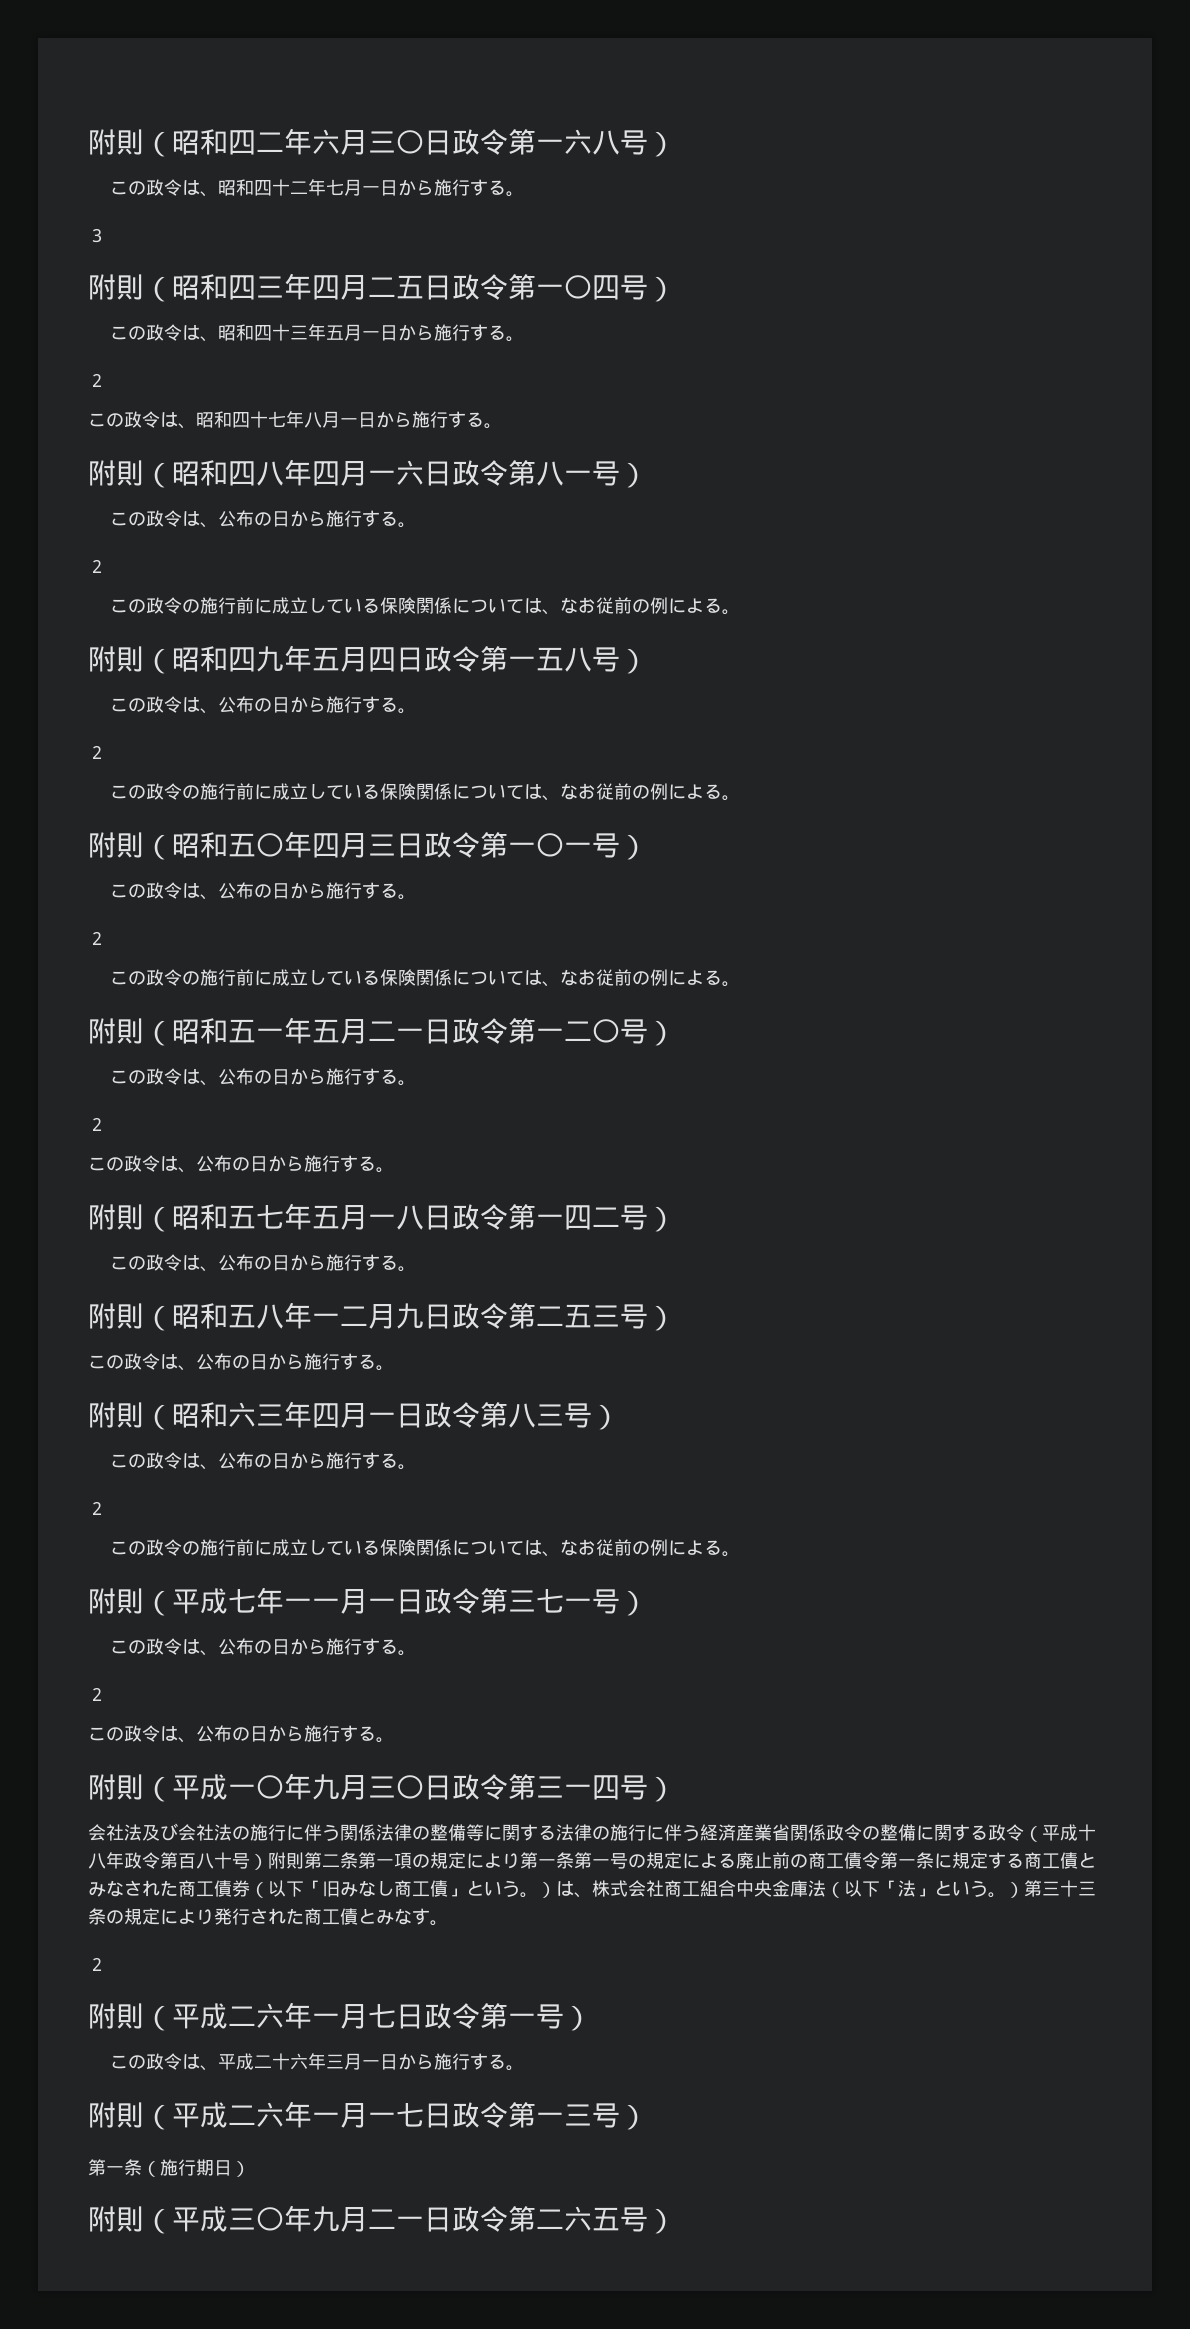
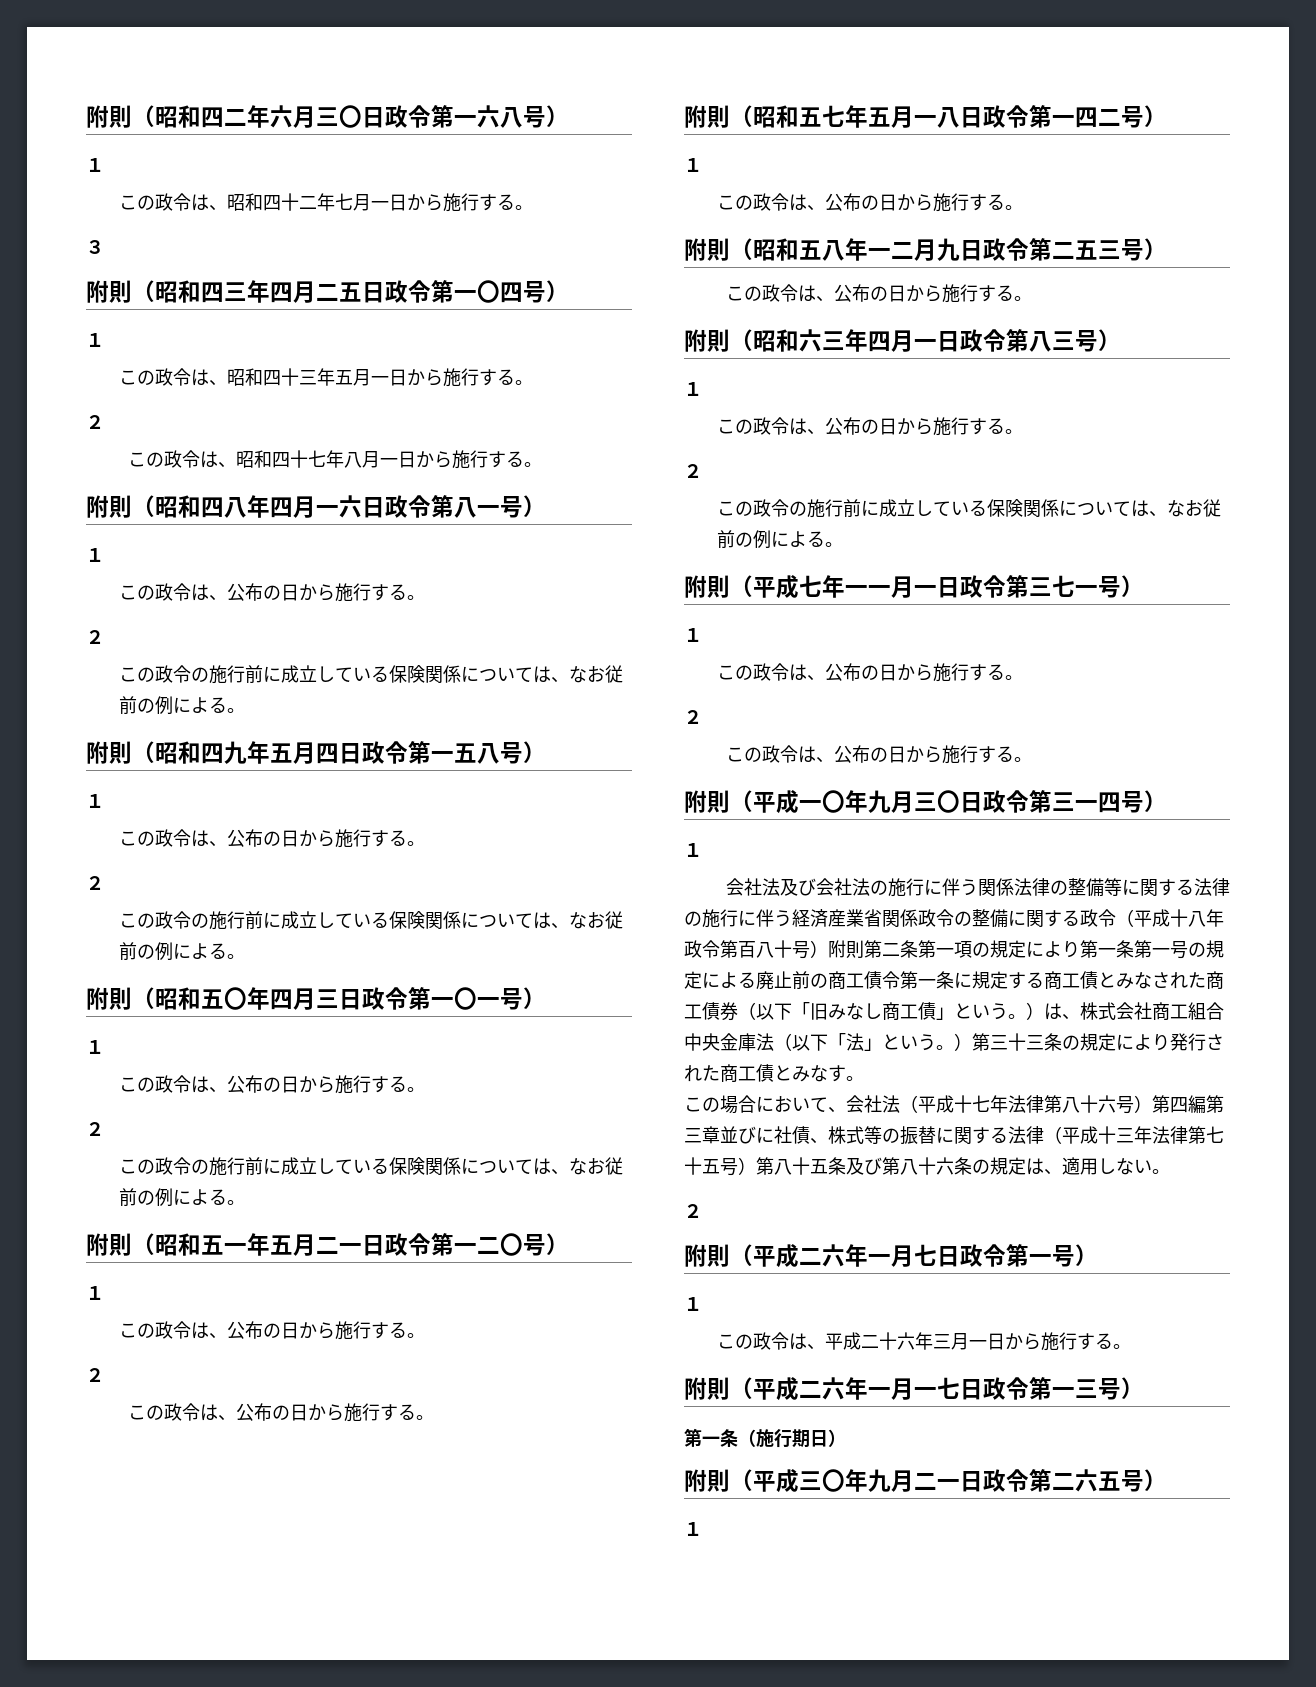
(676, 144) none -> [86,158,104,172] // １
(676, 289) none -> [86,333,104,347] // １
(648, 475) none -> [86,548,104,562] // １
(648, 661) none -> [86,794,104,808] // １
(648, 847) none -> [86,1040,104,1054] // １
(676, 1033) none -> [86,1286,104,1300] // １
(676, 1219) none -> [684,158,702,172] // １
(620, 1417) none -> [684,382,702,396] // １
(648, 1603) none -> [684,628,702,642] // １
(676, 1789) none -> [684,843,702,857] // １
(448, 1923) none -> [684,1095,1224,1114] [684,1126,1224,1145] [684,1157,1170,1176] // この場合において、会社法（平成十七年法律第八十六号）第四編第三章並びに社債、株式等の振替に関する法律（平成十三年法律第七十五号）第八十五条及び第八十六条の規定は、適用しない。
(592, 2018) none -> [684,1297,702,1311] // １
(676, 2221) none -> [684,1522,702,1536] // １

